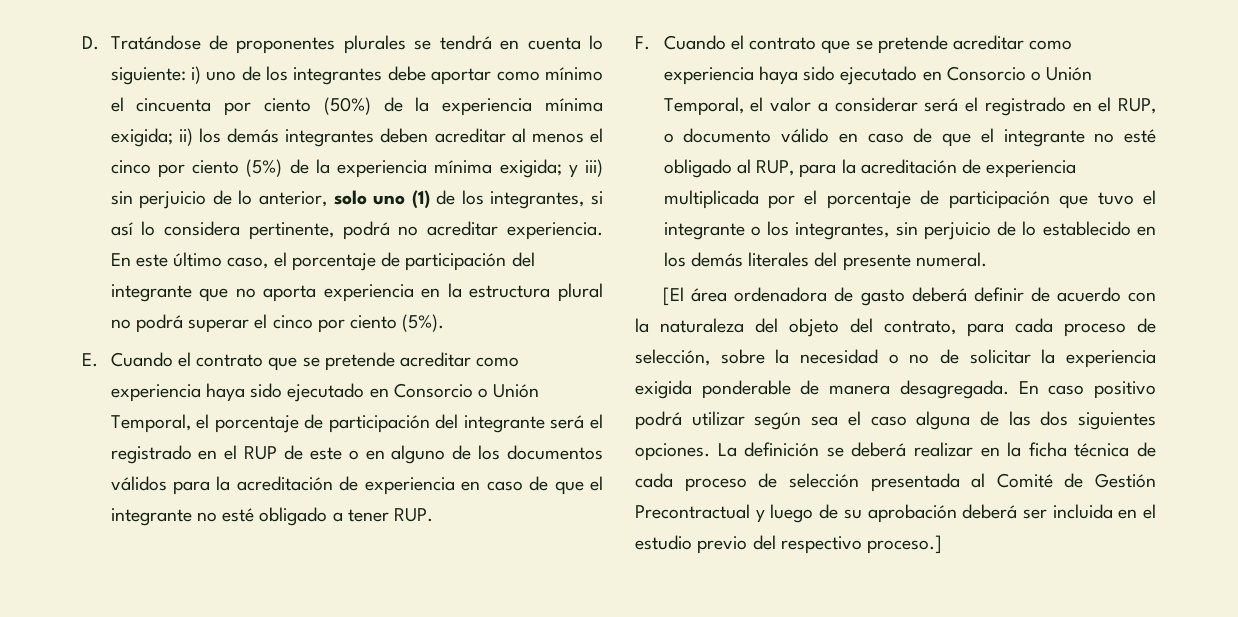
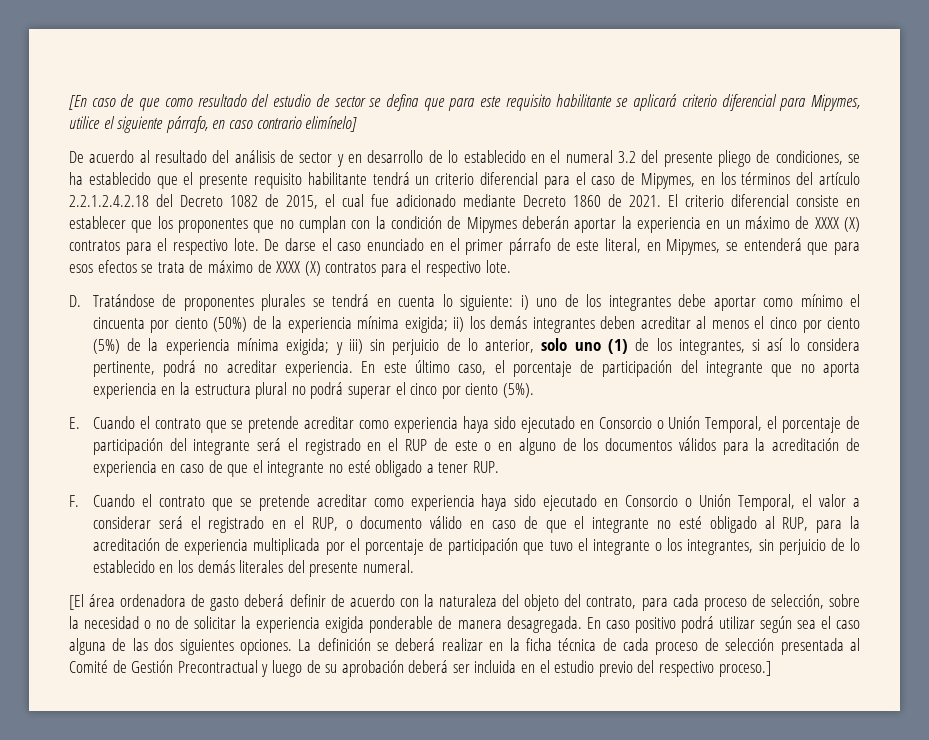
(82, 43) none -> [69,94,861,111] [69,116,358,133] [69,150,860,167] [69,172,860,189] [69,194,860,209] [69,216,861,233] [69,238,860,255] [69,260,511,277] [En caso de que como resultado del estudio de sector se defina que para este requisito habilitante se aplicará criterio diferencial para Mipymes, utilice el siguiente párrafo, en caso contrario elimínelo] // De acuerdo al resultado del análisis de sector y en desarrollo de lo establecido en el numeral 3.2 del presente pliego de condiciones, se ha establecido que el presente requisito habilitante tendrá un criterio diferencial para el caso de Mipymes, en los términos del artículo 2.2.1.2.4.2.18 del Decreto 1082 de 2015, el cual fue adicionado mediante Decreto 1860 de 2021. El criterio diferencial consiste en establecer que los proponentes que no cumplan con la condición de Mipymes deberán aportar la experiencia en un máximo de XXXX (X) contratos para el respectivo lote. De darse el caso enunciado en el primer párrafo de este literal, en Mipymes, se entenderá que para esos efectos se trata de máximo de XXXX (X) contratos para el respectivo lote. //

